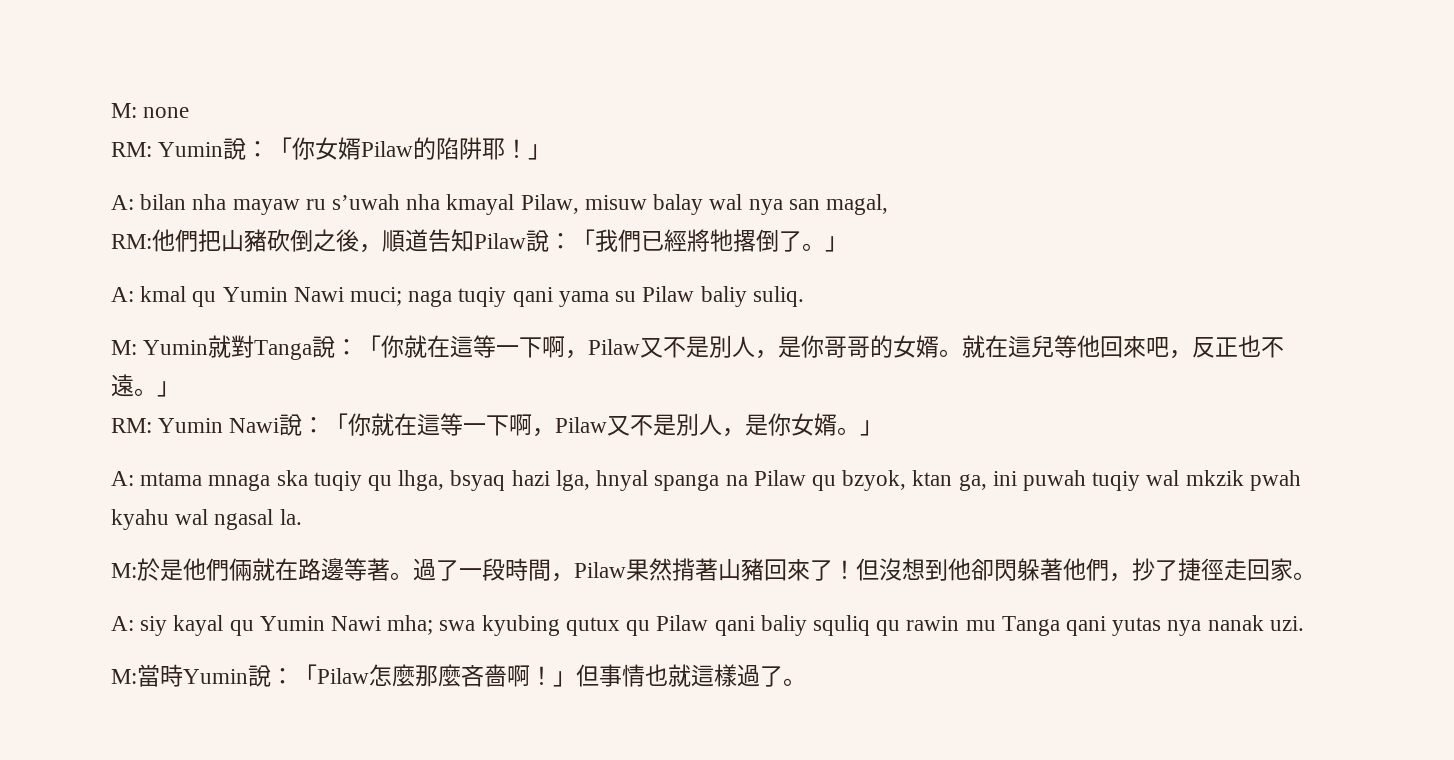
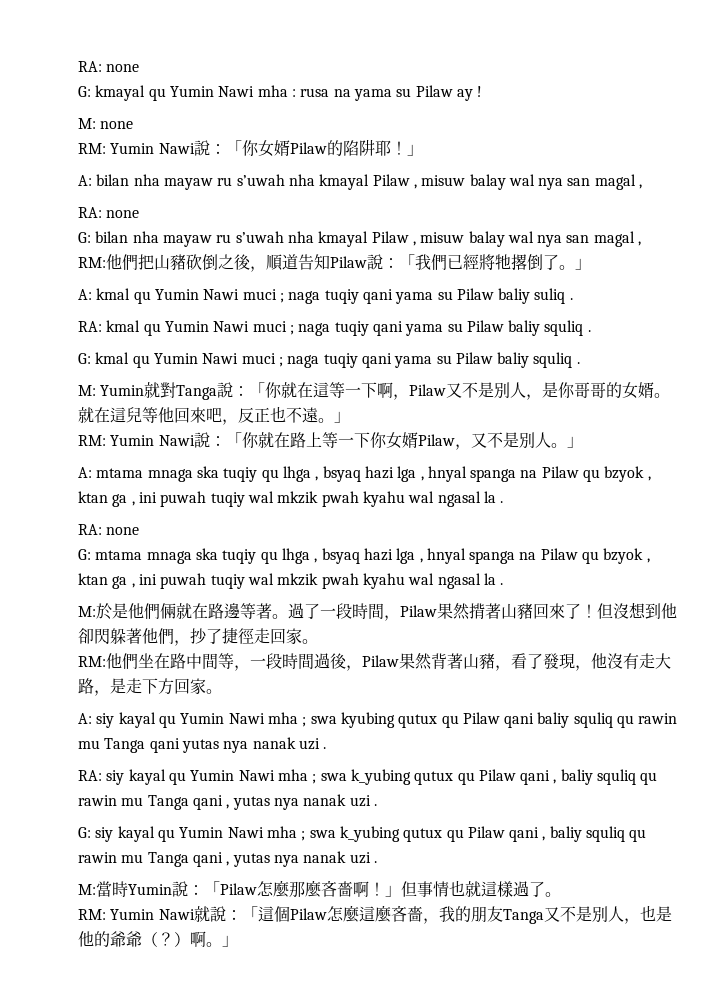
(111, 110) none -> [78,61,140,72] [78,85,483,101] RA: none // G: kmayal qu Yumin Nawi mha : rusa na yama su Pilaw ay ! //
(224, 149) none -> [158,143,195,154] Nawi
[520,194,888,215] Pilaw, misuw balay wal nya san magal, -> [372,174,643,190] [78,207,140,218] [78,231,642,247] Pilaw , misuw balay wal nya san magal , // RA: none // G: bilan nha mayaw ru s’uwah nha kmayal Pilaw , misuw balay wal nya san magal ,
[350,286,804,307] muci; naga tuqiy qani yama su Pilaw baliy suliq. -> [242,288,573,304] [78,320,591,336] [78,352,580,368] muci ; naga tuqiy qani yama su Pilaw baliy suliq . // RA: kmal qu Yumin Nawi muci ; naga tuqiy qani yama su Pilaw baliy squliq . // G: kmal qu Yumin Nawi muci ; naga tuqiy qani yama su Pilaw baliy squliq .
[417,413,838,437] 這等一下啊，Pilaw又不是別人，是你女婿 -> [289,432,551,450] 路上等一下你女婿Pilaw，又不是別人
[398,470,1301,491] [111,509,302,530] lhga, bsyaq hazi lga, hnyal spanga na Pilaw qu bzyok, ktan ga, ini puwah tuqiy wal mkzik pwah kyahu wal ngasal la. -> [282,466,651,482] [78,491,504,507] [78,524,140,535] [78,548,650,564] [78,573,504,589] lhga , bsyaq hazi lga , hnyal spanga na Pilaw qu bzyok , ktan ga , ini puwah tuqiy wal mkzik pwah kyahu wal ngasal la . // RA: none // G: mtama mnaga ska tuqiy qu lhga , bsyaq hazi lga , hnyal spanga na Pilaw qu bzyok , ktan ga , ini puwah tuqiy wal mkzik pwah kyahu wal ngasal la .
(1316, 576) none -> [78,653,671,671] [78,678,222,696] // RM:他們坐在路中間等，一段時間過後，Pilaw果然背著山豬，看了發現，他沒有走大路，是走下方回家。
[387,615,434,635] mha; -> [267,712,307,727] mha ;
[1269,616,1304,631] uzi. -> [298,738,327,750] [78,769,658,785] [78,794,377,810] [78,826,647,842] [78,851,377,867] uzi . // RA: siy kayal qu Yumin Nawi mha ; swa k_yubing qutux qu Pilaw qani , baliy squliq qu rawin mu Tanga qani , yutas nya nanak uzi . // G: siy kayal qu Yumin Nawi mha ; swa k_yubing qutux qu Pilaw qani , baliy squliq qu rawin mu Tanga qani , yutas nya nanak uzi .
(806, 682) none -> [78,905,672,924] [78,931,238,947] // RM: Yumin Nawi就說：「這個Pilaw怎麼這麼吝嗇，我的朋友Tanga又不是別人，也是他的爺爺（？）啊。」

